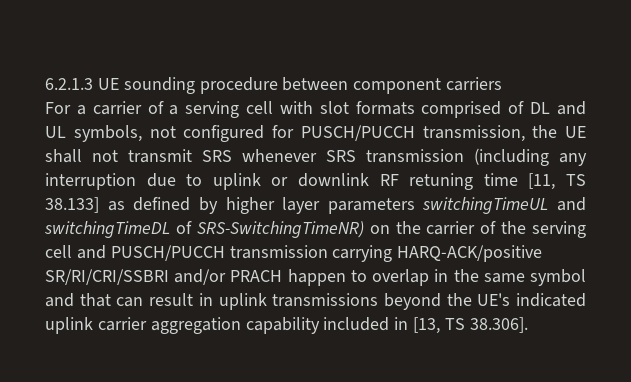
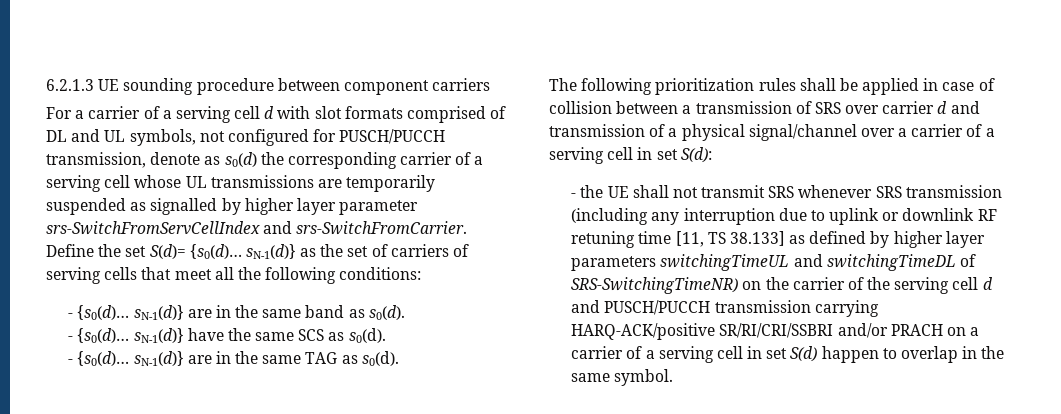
(274, 107) none -> [264,106,275,119] d
(525, 133) none -> [150,152,484,169] [46,175,436,192] [46,198,419,215] [46,221,468,235] [46,244,470,259] [46,267,422,284] [68,305,405,320] [68,328,386,343] [68,351,399,366] [549,78,995,95] [549,101,980,114] [549,124,995,141] [549,147,712,164] [571,193,577,198] denote as s0(d) the corresponding carrier of a serving cell whose UL transmissions are temporarily suspended as signalled by higher layer parameter srs-SwitchFromServCellIndex and srs-SwitchFromCarrier. Define the set S(d)= {s0(d)… sN-1(d)} as the set of carriers of serving cells that meet all the following conditions: // - {s0(d)… sN-1(d)} are in the same band as s0(d). // - {s0(d)… sN-1(d)} have the same SCS as s0(d). // - {s0(d)… sN-1(d)} are in the same TAG as s0(d). // The following prioritization rules shall be applied in case of collision between a transmission of SRS over carrier d and transmission of a physical signal/channel over a carrier of a serving cell in set S(d): // -
(72, 251) none -> [982,277,993,290] d
(283, 276) none -> [946,327,980,336] [571,346,818,363] on a carrier of a serving cell in set S(d)
[530,269,586,286] [45,293,586,310] [45,317,528,334] symbol and that can result in uplink transmissions beyond the UE's indicated uplink carrier aggregation capability included in [13, TS 38.306]. -> [614,369,674,386] symbol.

